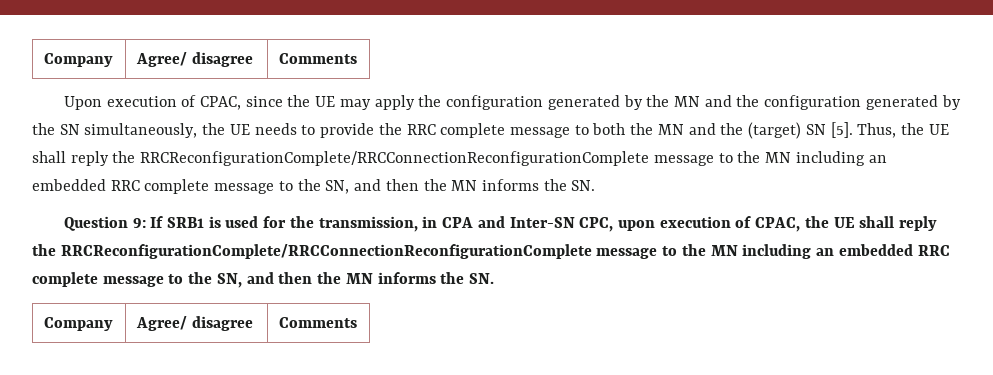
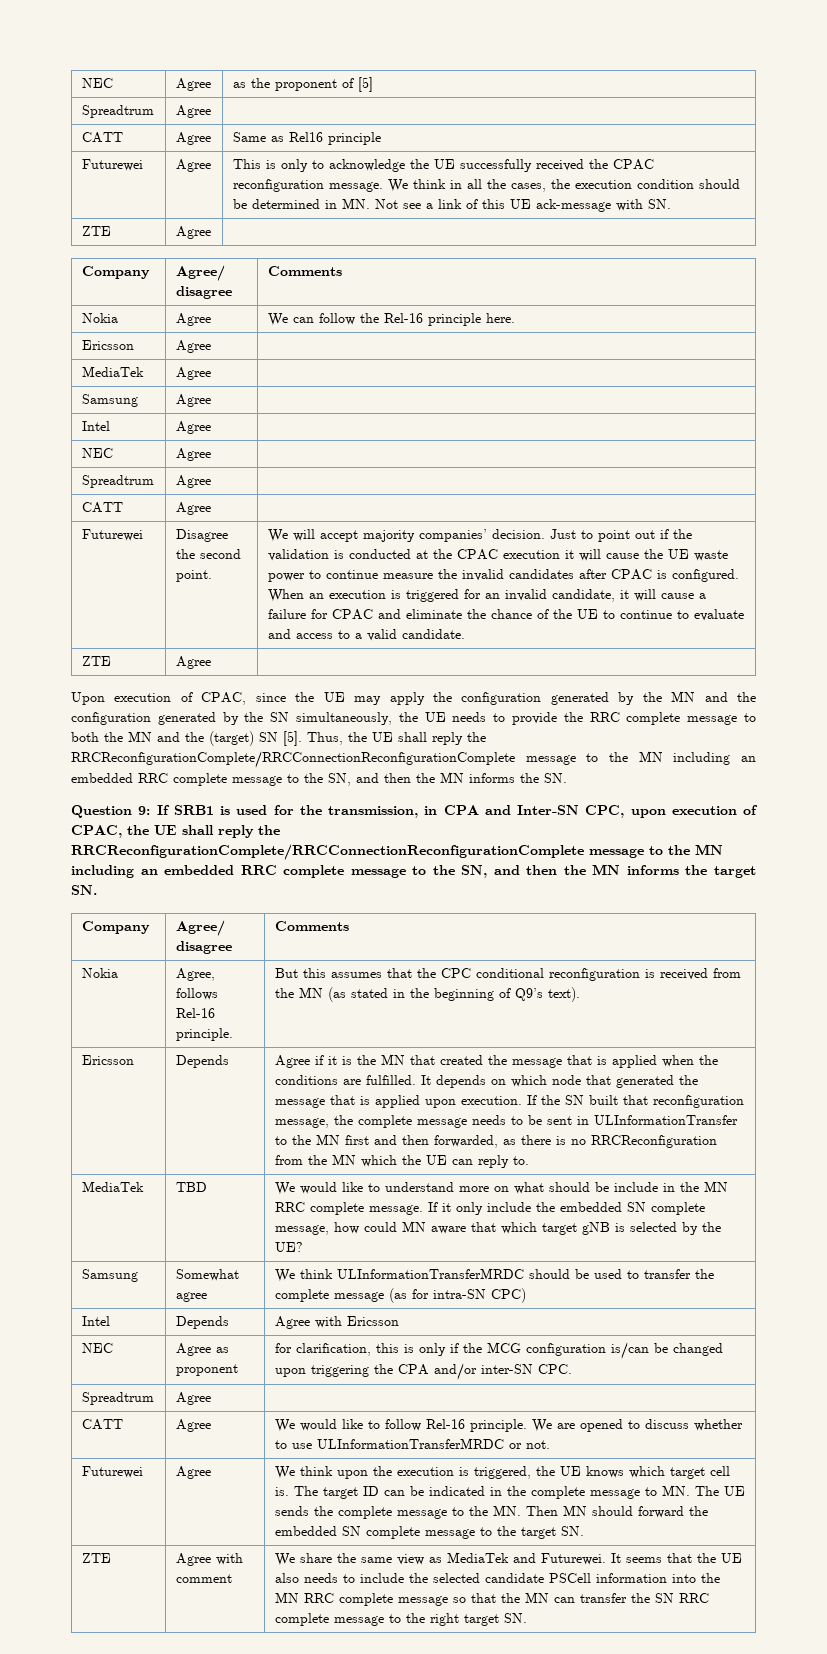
[43,53,113,67] [135,52,253,67] [278,53,357,64] Company | Agree/ disagree | Comments -> [81,78,113,88] [175,78,211,91] [232,77,373,92] [81,105,154,118] [175,105,211,118] [81,132,123,143] [175,132,211,145] [232,132,381,145] [81,159,143,171] [175,159,211,172] [232,159,654,172] [232,179,740,192] [232,198,671,212] [81,226,111,236] [175,226,211,239] [81,266,150,279] [175,265,225,281] [175,286,232,299] [267,266,342,276] [81,313,118,323] [175,313,211,326] [267,313,515,326] [81,340,134,350] [175,340,211,353] [81,366,144,377] [175,367,211,380] [81,394,138,407] [175,394,211,407] [81,421,110,431] [175,421,211,434] [81,448,113,458] [175,448,211,461] [81,475,154,488] [175,475,211,488] [81,502,123,513] [175,502,211,515] [81,529,143,541] [175,529,228,542] [175,549,241,559] [175,570,212,582] [267,529,692,542] [267,549,728,561] [267,569,739,582] [267,589,706,602] [267,609,744,621] [267,629,465,641] [81,656,111,666] [175,656,211,669] NEC | Agree | as the proponent of [5] // Spreadtrum | Agree | // CATT | Agree | Same as Rel16 principle // Futurewei | Agree | This is only to acknowledge the UE successfully received the CPAC reconfiguration message. We think in all the cases, the execution condition should be determined in MN. Not see a link of this UE ack-message with SN. // ZTE | Agree | // Company | Agree/ disagree | Comments // Nokia | Agree | We can follow the Rel-16 principle here. // Ericsson | Agree | // MediaTek | Agree | // Samsung | Agree | // Intel | Agree | // NEC | Agree | // Spreadtrum | Agree | // CATT | Agree | // Futurewei | Disagree the second point. | We will accept majority companies’ decision. Just to point out if the validation is conducted at the CPAC execution it will cause the UE waste power to continue measure the invalid candidates after CPAC is configured. When an execution is triggered for an invalid candidate, it will cause a failure for CPAC and eliminate the chance of the UE to continue to evaluate and access to a valid candidate. // ZTE | Agree |
(465, 278) none -> [714,866,756,878] target
(357, 322) none -> [81,968,118,978] [175,968,215,981] [175,988,218,1000] [175,1008,215,1018] [175,1028,233,1041] [274,968,741,981] [274,987,580,1002] [81,1055,134,1065] [175,1055,229,1068] [274,1054,718,1068] [274,1075,698,1088] [274,1095,744,1108] [274,1115,738,1128] [274,1134,717,1148] [274,1154,529,1168] [81,1181,144,1192] [175,1182,207,1192] [274,1181,728,1195] [274,1202,705,1215] [274,1221,721,1235] [274,1242,303,1252] [81,1269,138,1282] [175,1269,239,1281] [175,1292,207,1302] [274,1268,714,1282] [274,1288,526,1303] [81,1316,110,1326] [175,1316,229,1329] [274,1316,399,1329] [81,1343,113,1353] [175,1343,229,1356] [175,1364,238,1376] [274,1342,723,1359] [274,1363,572,1380] [81,1392,154,1405] [175,1392,211,1405] [81,1419,123,1430] [175,1419,211,1432] [274,1419,743,1432] [274,1438,550,1449] [81,1466,143,1478] [175,1466,211,1479] [274,1466,730,1479] [274,1485,745,1499] [274,1505,708,1519] [274,1526,584,1539] [81,1553,111,1563] [175,1553,243,1566] [175,1574,232,1583] [274,1552,742,1566] [274,1573,720,1583] [274,1592,709,1606] [274,1613,527,1626] // Nokia | Agree, follows Rel-16 principle. | But this assumes that the CPC conditional reconfiguration is received from the MN (as stated in the beginning of Q9’s text). // Ericsson | Depends | Agree if it is the MN that created the message that is applied when the conditions are fulfilled. It depends on which node that generated the message that is applied upon execution. If the SN built that reconfiguration message, the complete message needs to be sent in ULInformationTransfer to the MN first and then forwarded, as there is no RRCReconfiguration from the MN which the UE can reply to. // MediaTek | TBD | We would like to understand more on what should be include in the MN RRC complete message. If it only include the embedded SN complete message, how could MN aware that which target gNB is selected by the UE? // Samsung | Somewhat agree | We think ULInformationTransferMRDC should be used to transfer the complete message (as for intra-SN CPC) // Intel | Depends | Agree with Ericsson // NEC | Agree as proponent | for clarification, this is only if the MCG configuration is/can be changed upon triggering the CPA and/or inter-SN CPC. // Spreadtrum | Agree | // CATT | Agree | We would like to follow Rel-16 principle. We are opened to discuss whether to use ULInformationTransferMRDC or not. // Futurewei | Agree | We think upon the execution is triggered, the UE knows which target cell is. The target ID can be indicated in the complete message to MN. The UE sends the complete message to the MN. Then MN should forward the embedded SN complete message to the target SN. // ZTE | Agree with comment | We share the same view as MediaTek and Futurewei. It seems that the UE also needs to include the selected candidate PSCell information into the MN RRC complete message so that the MN can transfer the SN RRC complete message to the right target SN.

